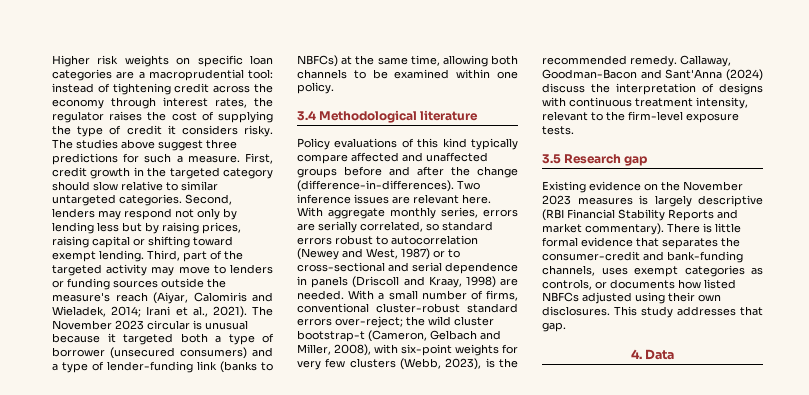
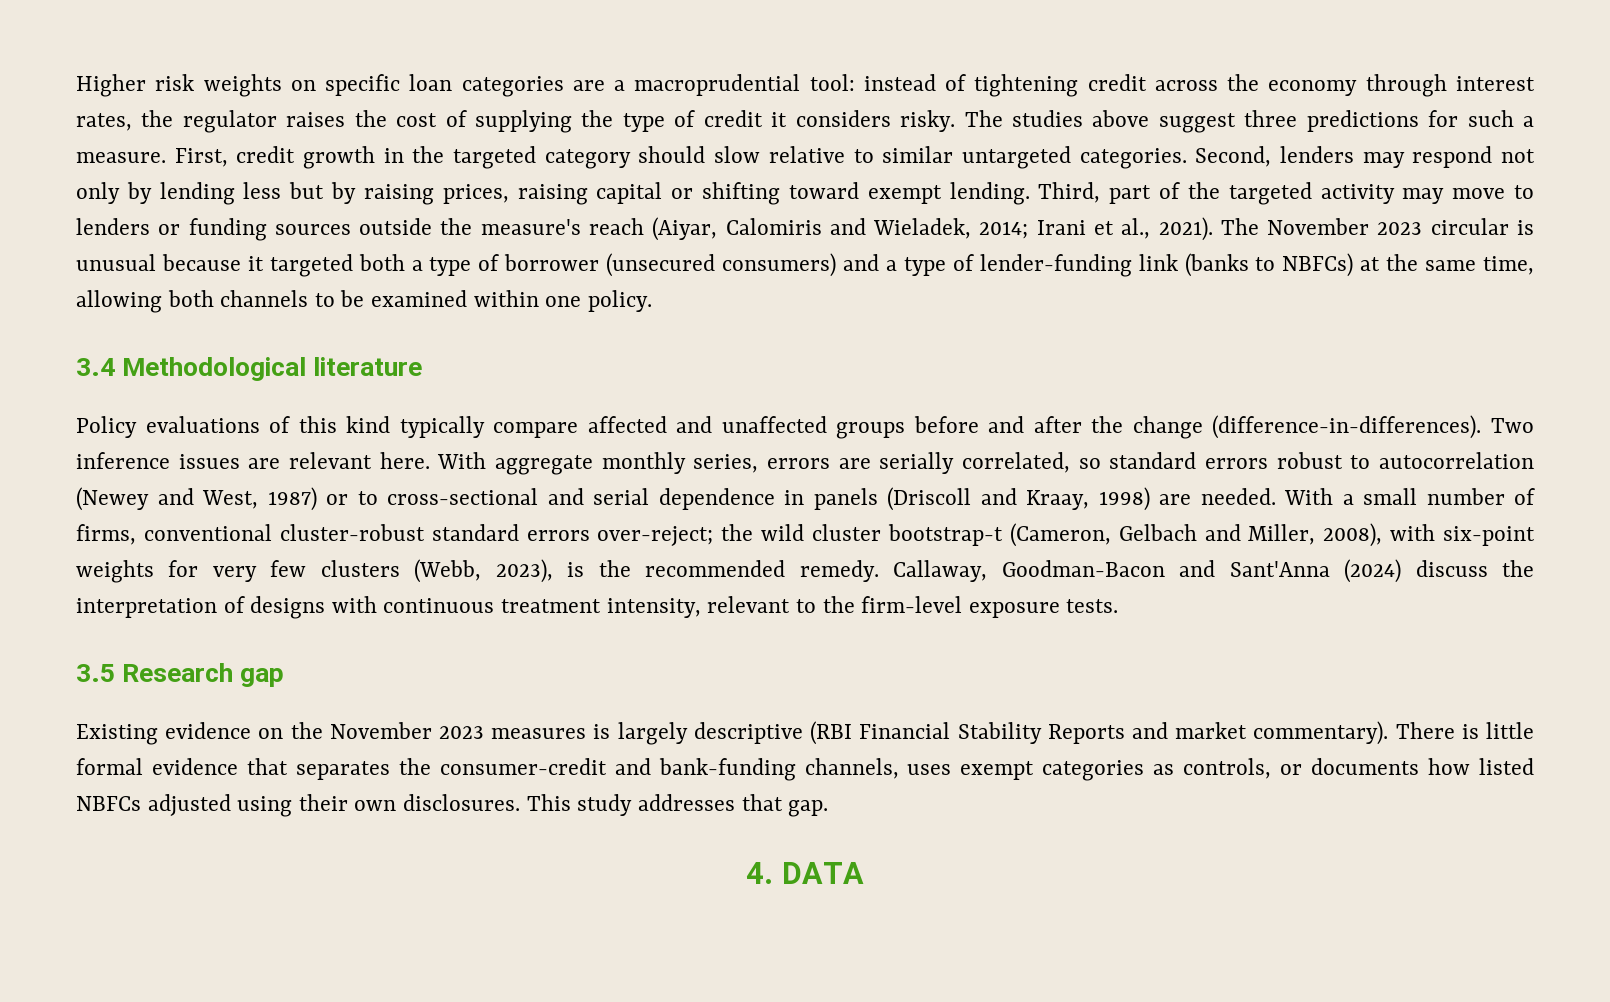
[645,349,675,360] Data -> [781,862,864,884] DATA

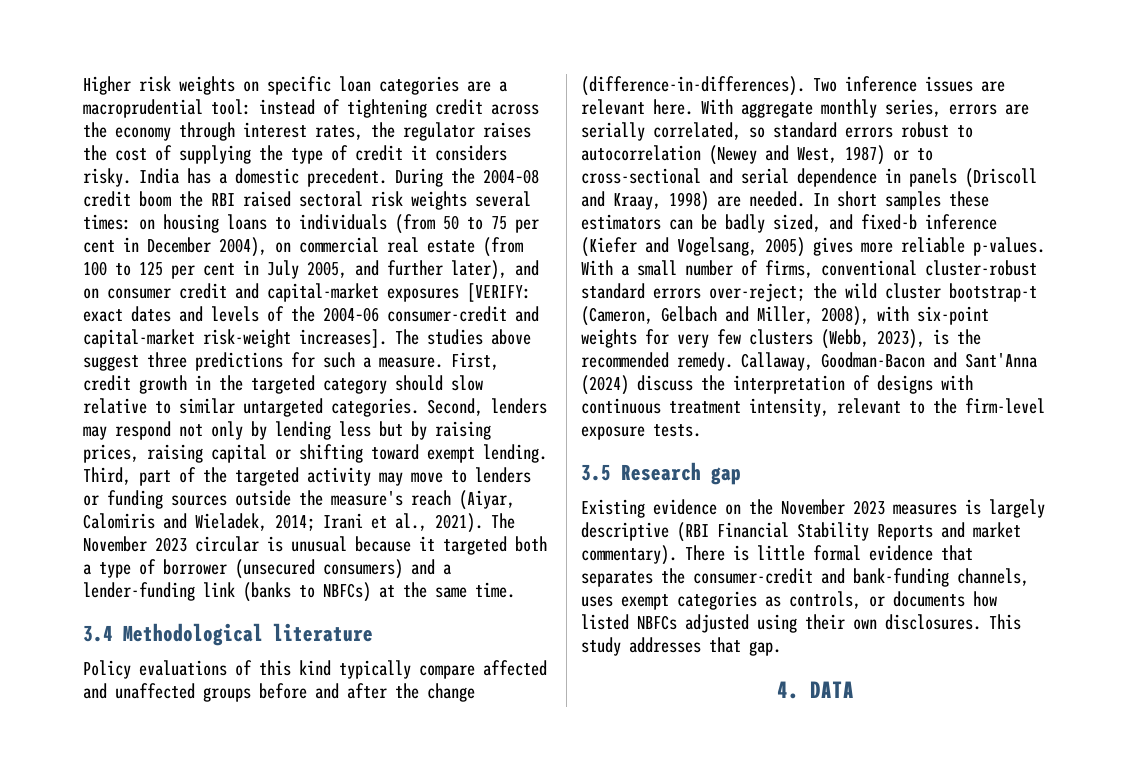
(956, 121) none -> [139,168,539,187] [83,191,531,210] [83,214,539,234] [83,237,523,257] [83,260,539,280] [83,283,531,302] [83,306,539,322] [83,329,387,348] India has a domestic precedent. During the 2004–08 credit boom the RBI raised sectoral risk weights several times: on housing loans to individuals (from 50 to 75 per cent in December 2004), on commercial real estate (from 100 to 125 per cent in July 2005, and further later), and on consumer credit and capital-market exposures [VERIFY: exact dates and levels of the 2004–06 consumer-credit and capital-market risk-weight increases].
[903,254,974,276] type of -> (451, 569) none
[1482,256,1534,275] [76,290,652,313] time, allowing both channels to be examined within one policy. -> [475,582,515,598] time.
(1276, 496) none -> [813,191,989,210] [581,214,997,233] [581,237,1045,257] In short samples these estimators can be badly sized, and fixed-b inference (Kiefer and Vogelsang, 2005) gives more reliable p-values.

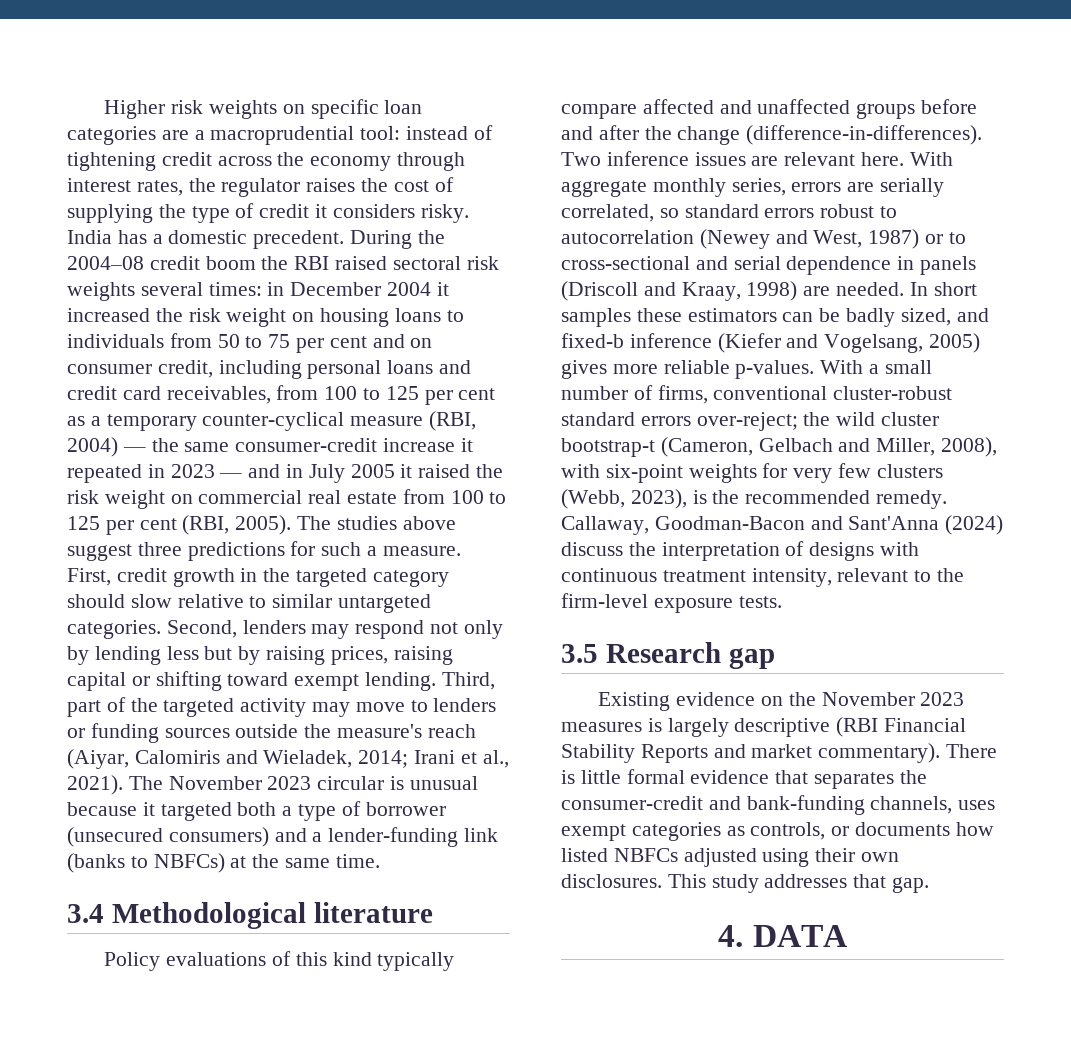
(131, 222) none -> [267,282,449,296] [67,308,287,327] in December 2004 it increased the risk weight
[395,214,435,234] (from -> [169,333,212,348] from
[123,237,523,257] [83,260,539,280] [83,283,531,302] [83,306,539,322] [83,329,387,348] in December 2004), on commercial real estate (from 100 to 125 per cent in July 2005, and further later), and on consumer credit and capital-market exposures [VERIFY: exact dates and levels of the 2004–06 consumer-credit and capital-market risk-weight increases]. -> [372,334,433,348] [67,360,472,379] [67,385,496,405] [67,411,477,431] [67,437,473,457] [67,464,504,483] [67,489,507,509] [67,515,292,535] and on consumer credit, including personal loans and credit card receivables, from 100 to 125 per cent as a temporary counter-cyclical measure (RBI, 2004) — the same consumer-credit increase it repeated in 2023 — and in July 2005 it raised the risk weight on commercial real estate from 100 to 125 per cent (RBI, 2005).

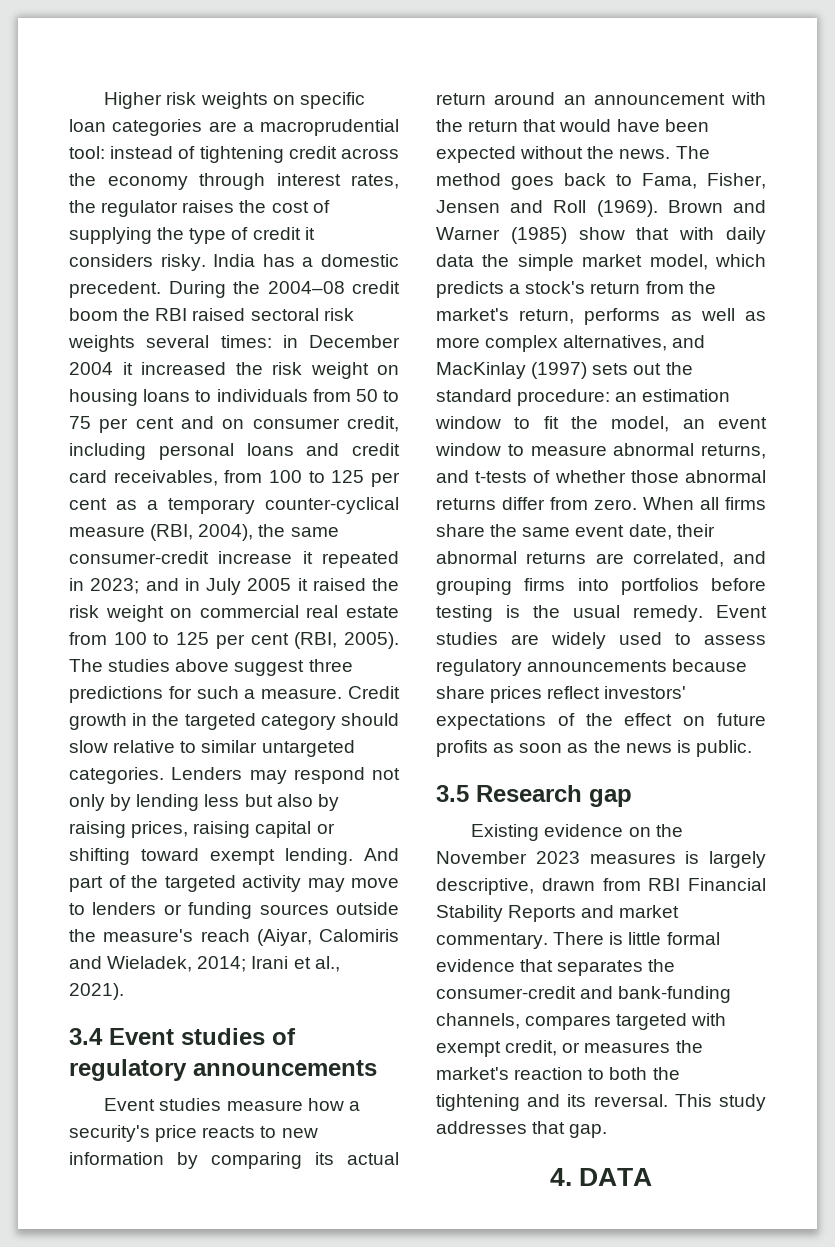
[67,437,146,457] 2004) — -> [198,524,254,541] 2004),
[170,464,243,478] 2023 — -> [90,578,140,594] 2023;
[67,568,167,586] First, credit -> [348,686,401,699] Credit
[166,620,306,638] Second, lenders -> [171,767,243,780] Lenders
(233, 653) none -> [276,794,313,807] also
[441,672,495,690] Third, -> [364,848,399,861] And
[128,776,478,790] [67,801,446,821] [67,827,499,847] [67,853,380,873] [67,902,433,929] [104,951,455,971] [561,99,978,119] [561,125,983,145] [561,151,953,166] [561,178,945,197] [561,204,898,222] [561,229,966,249] [561,256,977,275] [561,281,977,301] [561,308,989,327] [561,333,981,353] [561,360,932,379] [561,385,953,404] [561,412,940,431] [561,437,998,457] [561,463,943,483] [561,489,948,509] [561,515,1004,535] [561,541,920,561] [561,568,965,587] [561,593,782,613] The November 2023 circular is unusual because it targeted both a type of borrower (unsecured consumers) and a lender-funding link (banks to NBFCs) at the same time. // 3.4 Methodological literature // Policy evaluations of this kind typically compare affected and unaffected groups before and after the change (difference-in-differences). Two inference issues are relevant here. With aggregate monthly series, errors are serially correlated, so standard errors robust to autocorrelation (Newey and West, 1987) or to cross-sectional and serial dependence in panels (Driscoll and Kraay, 1998) are needed. In short samples these estimators can be badly sized, and fixed-b inference (Kiefer and Vogelsang, 2005) gives more reliable p-values. With a small number of firms, conventional cluster-robust standard errors over-reject; the wild cluster bootstrap-t (Cameron, Gelbach and Miller, 2008), with six-point weights for very few clusters (Webb, 2023), is the recommended remedy. Callaway, Goodman-Bacon and Sant'Anna (2024) discuss the interpretation of designs with continuous treatment intensity, relevant to the firm-level exposure tests. -> [69,1028,296,1045] [69,1059,377,1081] [104,1098,360,1111] [69,1125,318,1142] [69,1152,399,1169] [436,92,766,105] [436,119,709,132] [436,146,710,163] [436,173,766,190] [436,200,766,217] [436,227,766,244] [436,254,766,271] [436,281,716,298] [436,308,766,325] [436,335,706,352] [436,362,693,379] [436,389,731,406] [435,416,767,432] [435,443,766,459] [436,470,766,483] [436,497,766,510] [436,524,715,540] [436,551,766,567] [436,578,766,595] [436,605,767,622] [436,632,766,649] [436,659,748,676] [436,686,687,703] [436,713,766,730] [436,740,752,757] // 3.4 Event studies of regulatory announcements // Event studies measure how a security's price reacts to new information by comparing its actual return around an announcement with the return that would have been expected without the news. The method goes back to Fama, Fisher, Jensen and Roll (1969). Brown and Warner (1985) show that with daily data the simple market model, which predicts a stock's return from the market's return, performs as well as more complex alternatives, and MacKinlay (1997) sets out the standard procedure: an estimation window to fit the model, an event window to measure abnormal returns, and t-tests of whether those abnormal returns differ from zero. When all firms share the same event date, their abnormal returns are correlated, and grouping firms into portfolios before testing is the usual remedy. Event studies are widely used to assess regulatory announcements because share prices reflect investors' expectations of the effect on future profits as soon as the news is public.
[734,717,879,737] descriptive (RBI -> [436,878,681,895] descriptive, drawn from RBI
[818,743,941,763] commentary). -> [436,933,548,949] commentary.
[958,800,996,810] [561,822,994,841] [561,848,900,867] [561,874,662,888] uses exempt categories as controls, or documents how listed NBFCs adjusted using their own disclosures. -> [525,1013,727,1030] [436,1040,703,1057] [436,1067,680,1080] [436,1094,668,1111] compares targeted with exempt credit, or measures the market's reaction to both the tightening and its reversal.

